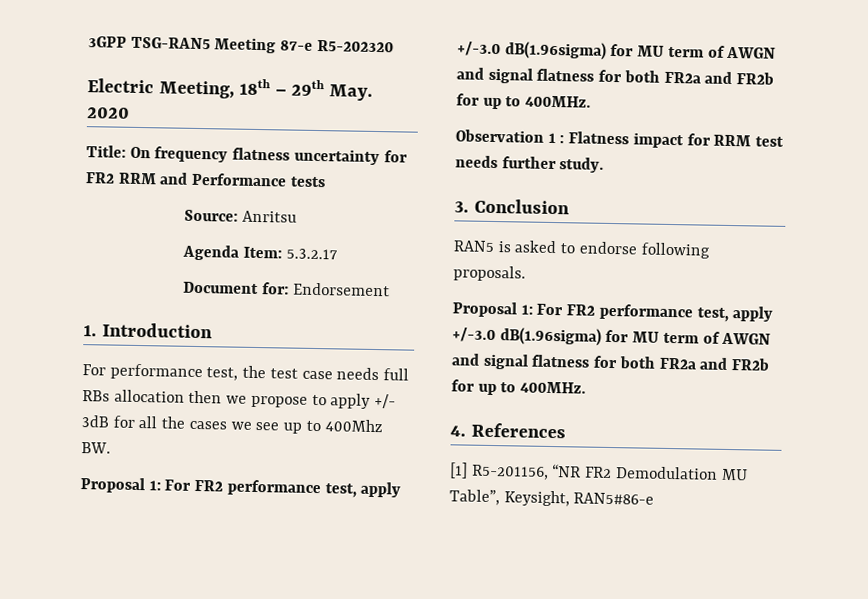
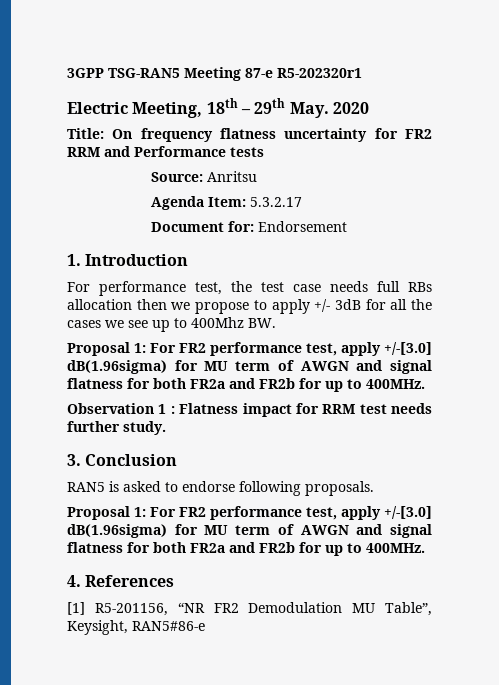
[316,39,394,53] R5-202320 -> [277,68,362,78] R5-202320r1
[457,41,501,57] +/-3.0 -> [384,342,432,355] +/-[3.0]
[452,327,496,343] +/-3.0 -> [384,506,432,519] +/-[3.0]

